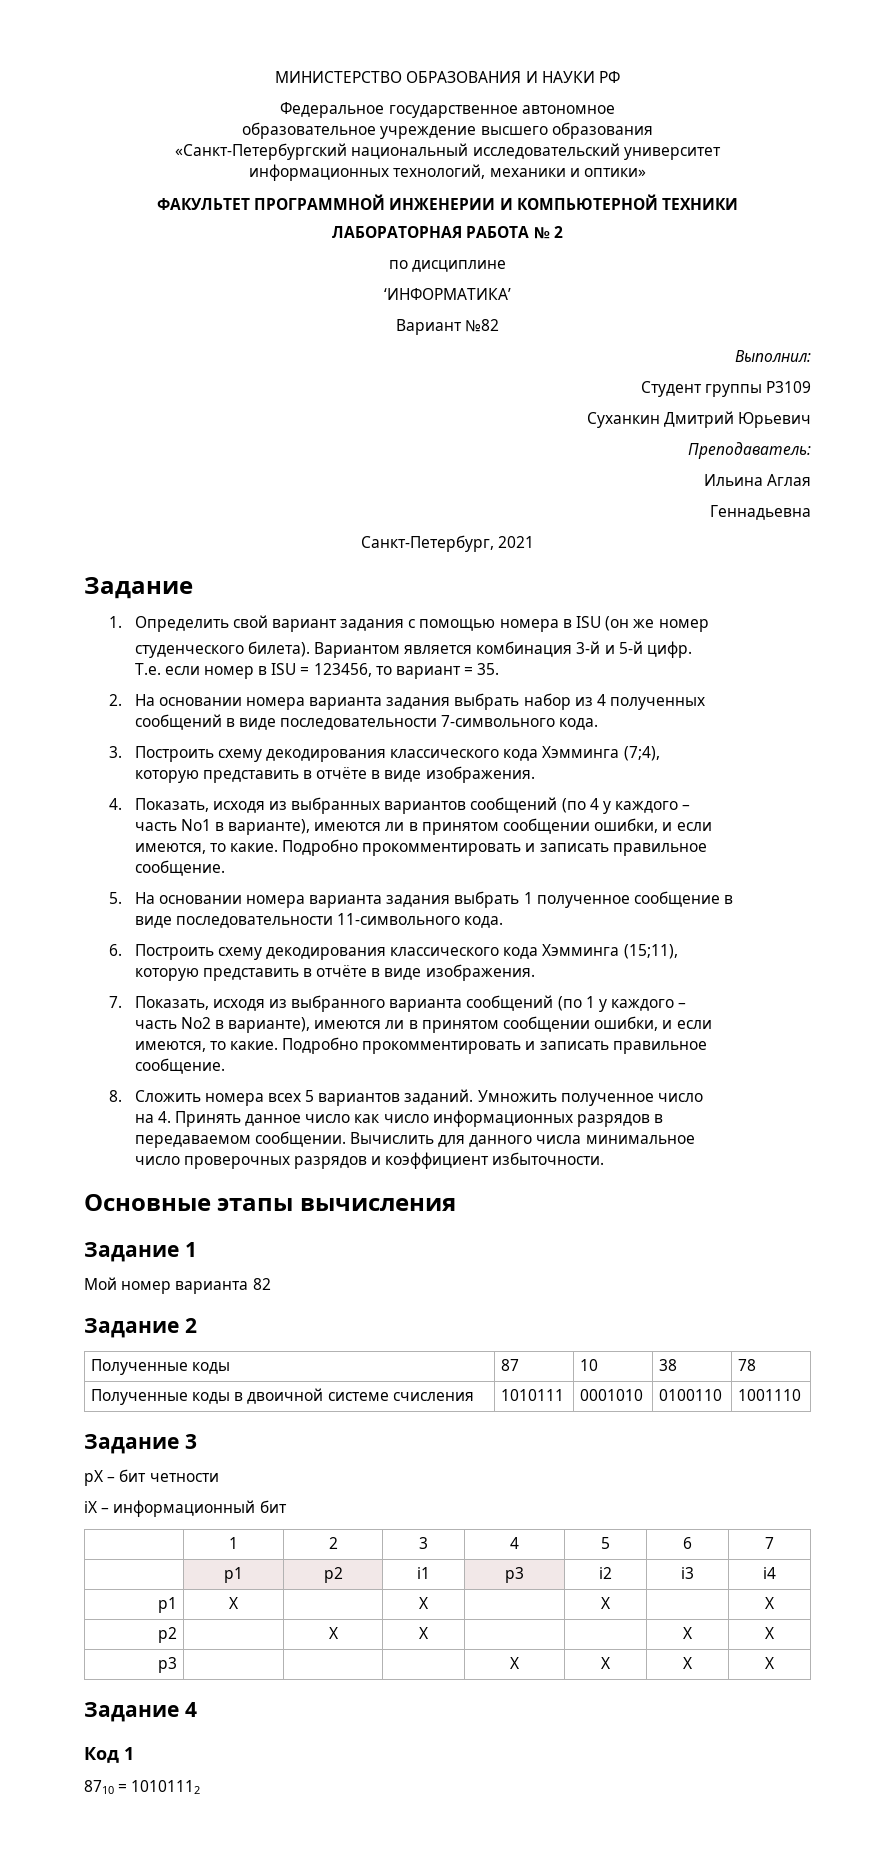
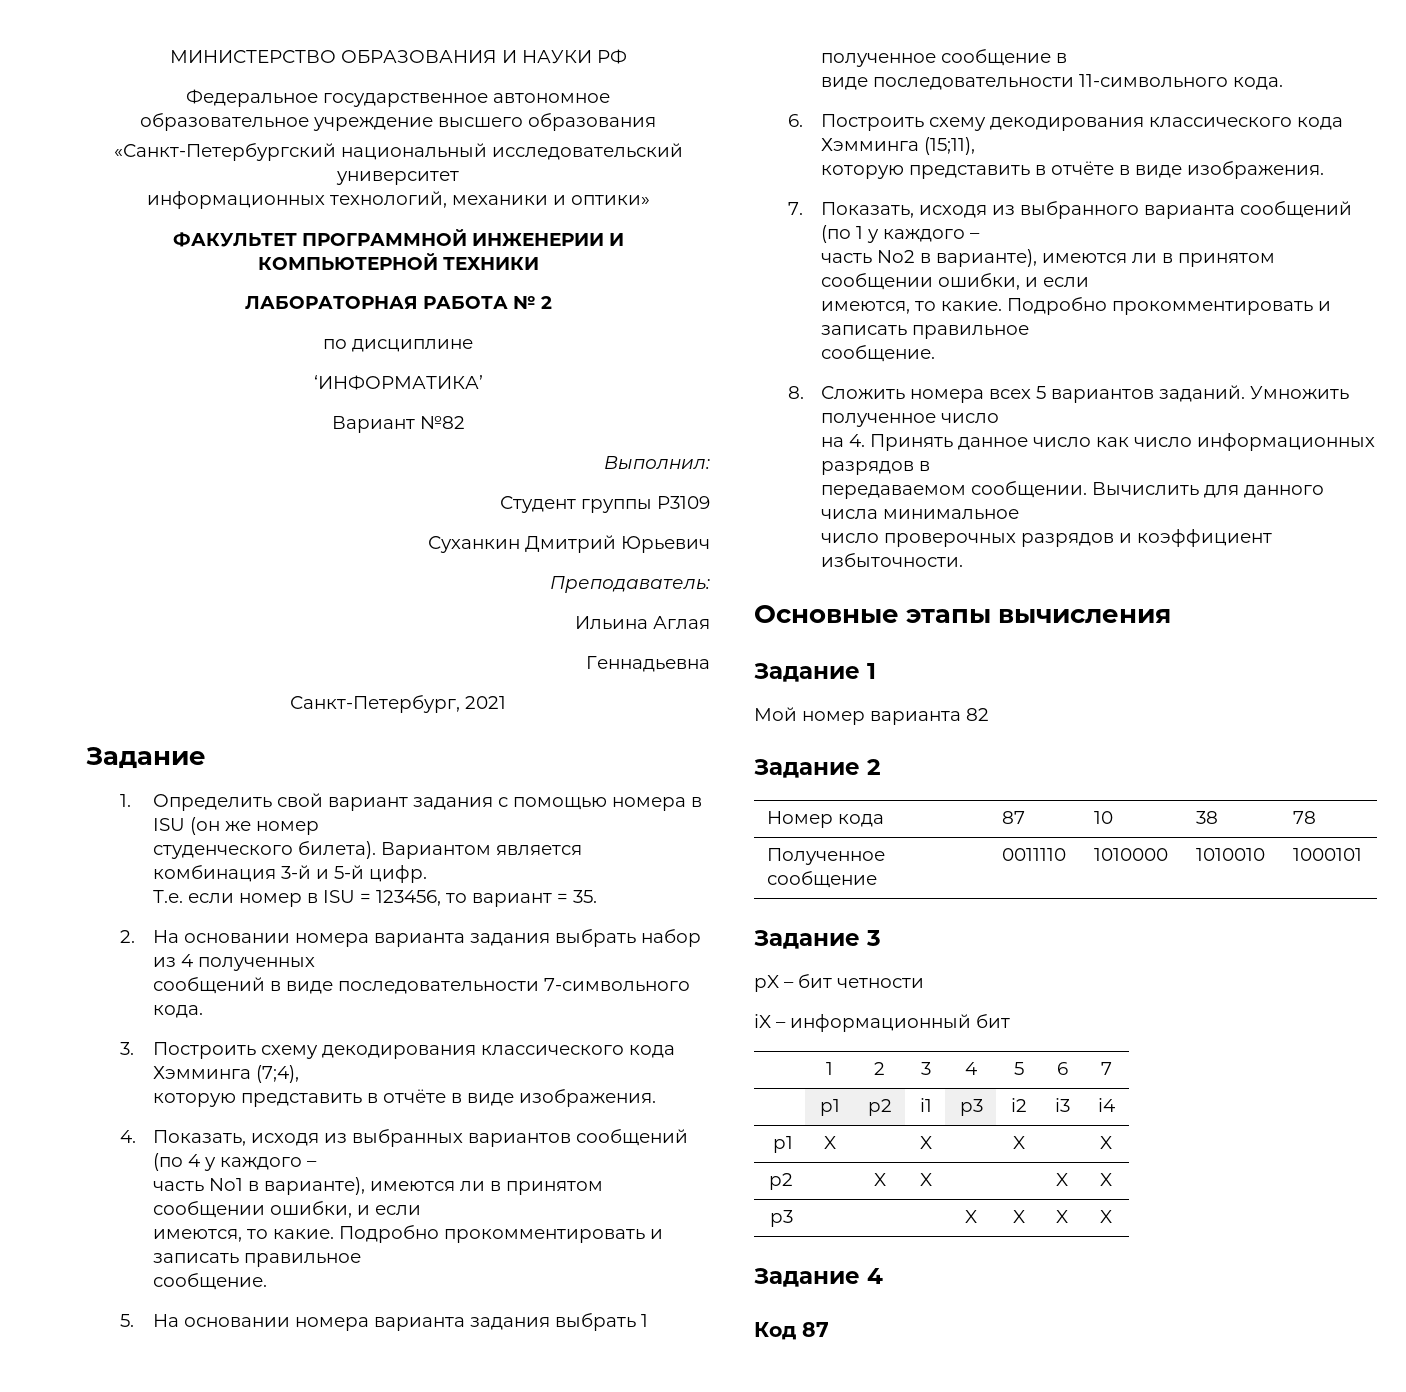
[90,1359,231,1375] Полученные коды -> [767,811,885,828] Номер кода
[90,1388,474,1405] [500,1389,564,1401] [579,1389,643,1401] [658,1389,722,1401] [737,1389,801,1401] Полученные коды в двоичной системе счисления | 1010111 | 0001010 | 0100110 | 1001110 -> [767,848,886,865] [767,871,878,888] [1002,848,1067,861] [1094,848,1169,861] [1196,848,1266,861] [1293,848,1363,861] Полученное сообщение | 0011110 | 1010000 | 1010010 | 1000101
[124,1747,134,1760] [84,1780,201,1794] 1 // 8710 = 10101112 -> [802,1322,829,1337] 87

